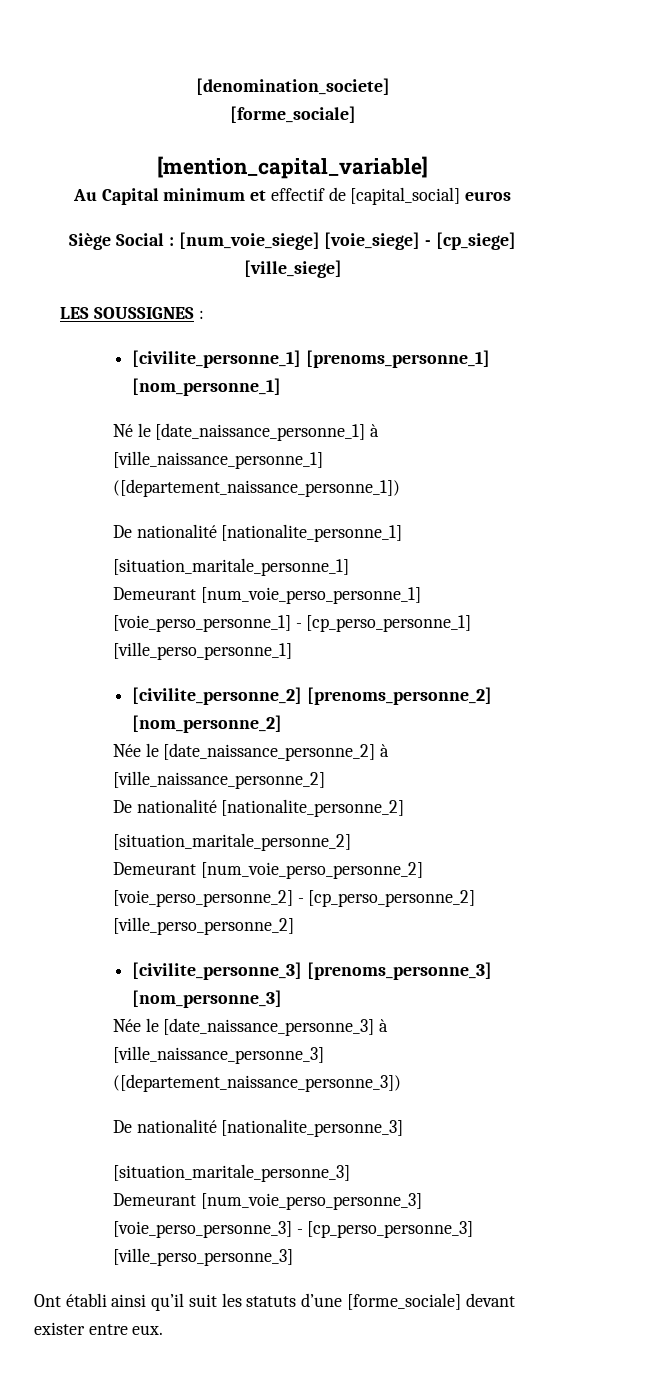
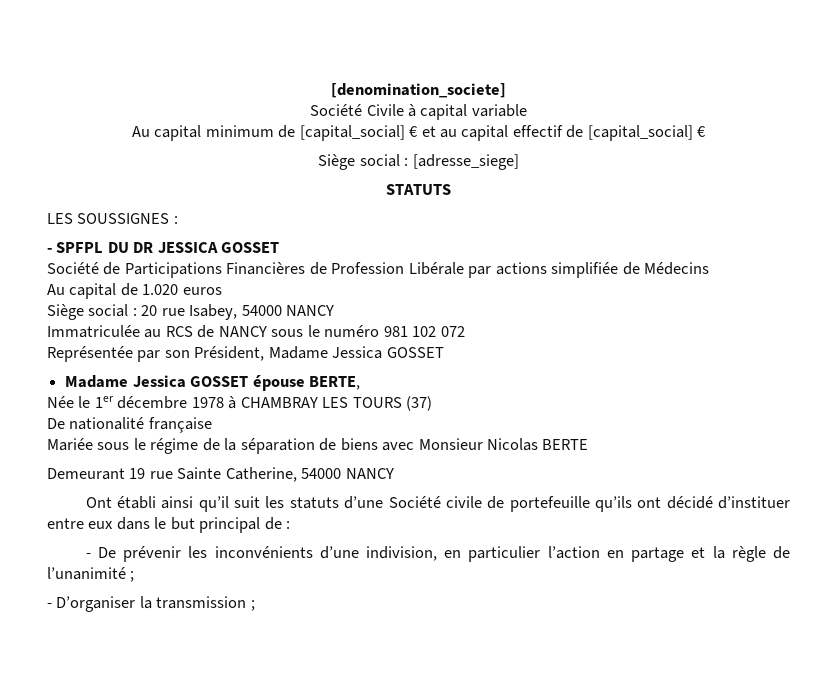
[229,106,356,123] [157,156,428,179] [72,188,267,205] [forme_sociale] // [mention_capital_variable] // Au Capital minimum et -> [310,104,527,120] [131,125,509,141] Société Civile à capital variable // Au capital minimum de [capital_social] € et au capital
[465,191,512,201] [69,232,516,250] [243,260,342,278] [60,307,204,319] [132,350,490,368] [132,378,282,396] [112,423,379,441] [112,451,323,469] [112,479,400,497] [112,524,403,542] [112,558,349,576] [112,587,421,604] [112,615,472,632] [112,642,292,660] [132,687,492,705] [132,715,283,733] [112,743,389,761] [112,771,325,789] [112,799,405,817] [112,833,351,851] [112,862,423,879] [112,890,476,907] [112,917,294,935] [132,962,492,980] [132,990,283,1008] [112,1018,388,1036] [112,1046,324,1064] [112,1074,401,1092] [112,1119,404,1137] [112,1164,350,1182] [112,1193,422,1210] [112,1221,474,1238] [112,1248,293,1266] euros // Siège Social : [num_voie_siege] [voie_siege] - [cp_siege] [ville_siege] // LES SOUSSIGNES : // [civilite_personne_1] [prenoms_personne_1] [nom_personne_1] // Né le [date_naissance_personne_1] à [ville_naissance_personne_1] ([departement_naissance_personne_1]) // De nationalité [nationalite_personne_1] // [situation_maritale_personne_1] // Demeurant [num_voie_perso_personne_1] [voie_perso_personne_1] - [cp_perso_personne_1] [ville_perso_personne_1] // [civilite_personne_2] [prenoms_personne_2] [nom_personne_2] // Née le [date_naissance_personne_2] à [ville_naissance_personne_2] // De nationalité [nationalite_personne_2] // [situation_maritale_personne_2] // Demeurant [num_voie_perso_personne_2] [voie_perso_personne_2] - [cp_perso_personne_2] [ville_perso_personne_2] // [civilite_personne_3] [prenoms_personne_3] [nom_personne_3] // Née le [date_naissance_personne_3] à [ville_naissance_personne_3] ([departement_naissance_personne_3]) // De nationalité [nationalite_personne_3] // [situation_maritale_personne_3] // Demeurant [num_voie_perso_personne_3] [voie_perso_personne_3] - [cp_perso_personne_3] [ville_perso_personne_3] -> [697,126,707,137] [318,154,519,170] [386,184,451,195] [47,213,178,224] [47,242,280,253] [47,262,710,278] [47,283,222,299] [47,304,335,320] [47,325,465,338] [47,346,444,362] [65,375,360,391] [47,396,433,411] [47,417,212,433] [47,438,589,454] [47,467,394,482] € // Siège social : [adresse_siege] // STATUTS // LES SOUSSIGNES : // - SPFPL DU DR JESSICA GOSSET // Société de Participations Financières de Profession Libérale par actions simplifiée de Médecins // Au capital de 1.020 euros // Siège social : 20 rue Isabey, 54000 NANCY // Immatriculée au RCS de NANCY sous le numéro 981 102 072 // Représentée par son Président, Madame Jessica GOSSET // Madame Jessica GOSSET épouse BERTE, // Née le 1er décembre 1978 à CHAMBRAY LES TOURS (37) // De nationalité française // Mariée sous le régime de la séparation de biens avec Monsieur Nicolas BERTE // Demeurant 19 rue Sainte Catherine, 54000 NANCY
[346,1293,515,1310] [34,1322,164,1335] [forme_sociale] devant exister entre eux. -> [388,496,791,512] [47,517,291,533] [85,546,791,562] [47,567,135,582] [47,596,255,612] Société civile de portefeuille qu’ils ont décidé d’instituer entre eux dans le but principal de : // - De prévenir les inconvénients d’une indivision, en particulier l’action en partage et la règle de l’unanimité ; // - D’organiser la transmission ;

